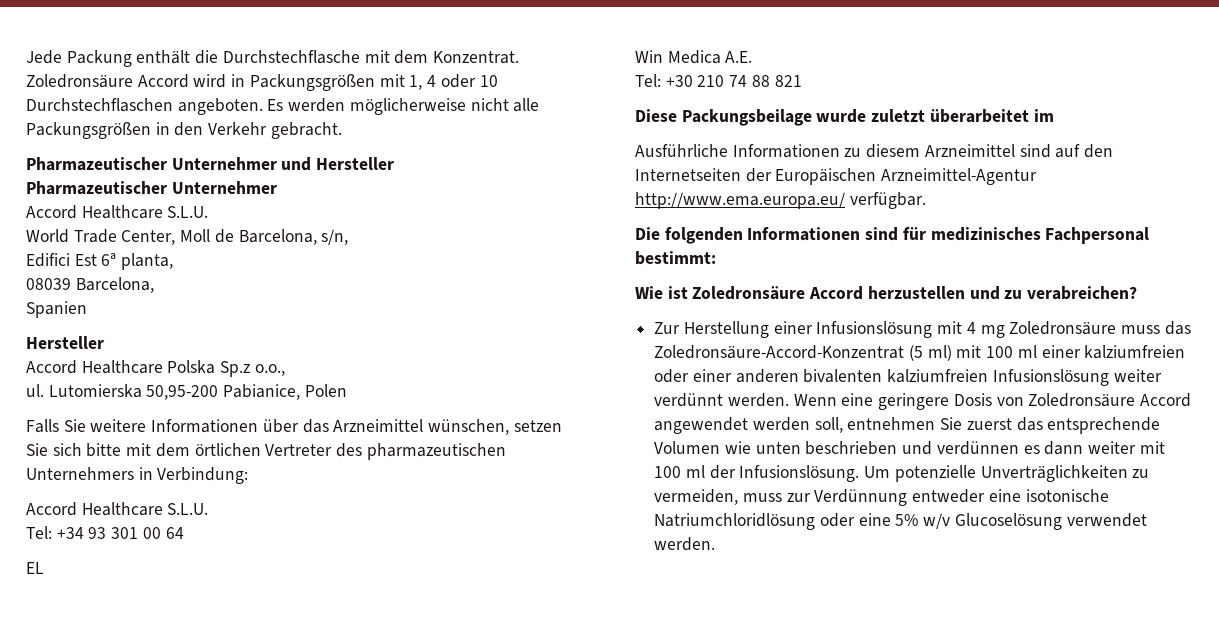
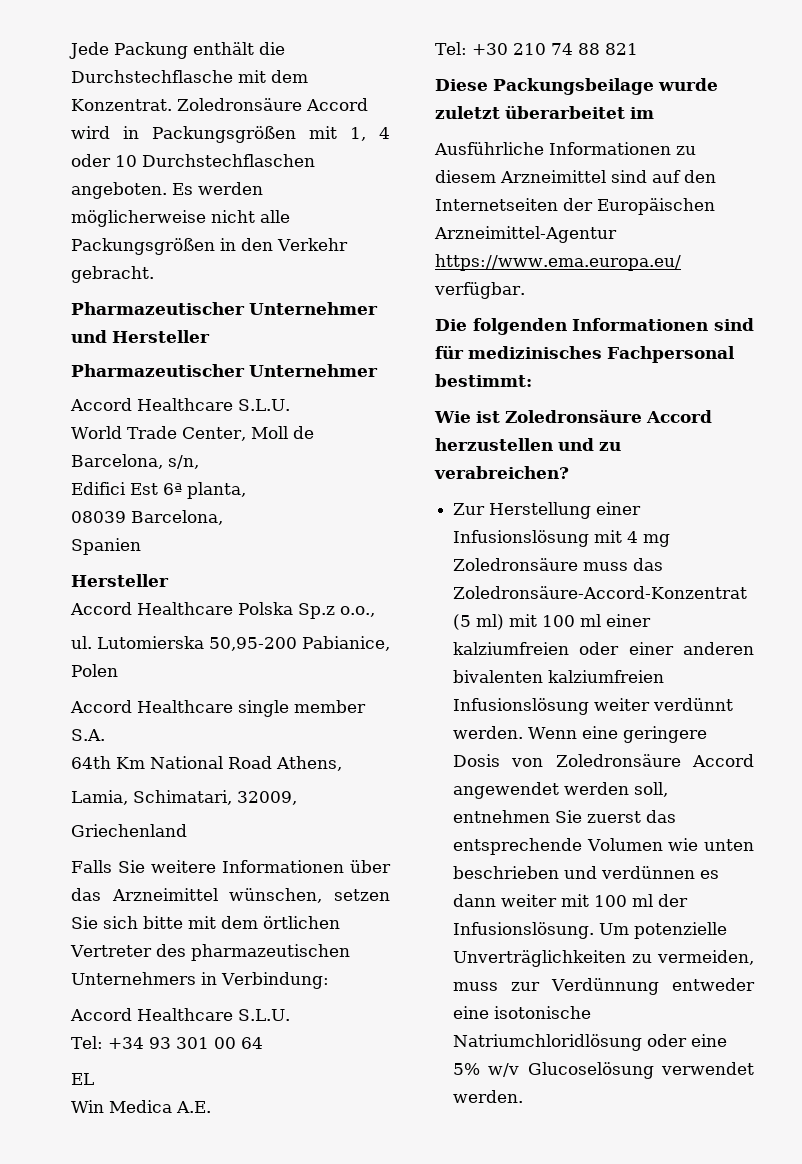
(347, 390) none -> [70,700,366,717] [71,729,105,741] [71,756,342,771] [71,790,297,805] [71,824,187,837] // Accord Healthcare single member S.A. // 64th Km National Road Athens, // Lamia, Schimatari, 32009, // Griechenland
[635,192,845,209] http://www.ema.europa.eu/ -> [435,254,681,271] https://www.ema.europa.eu/

